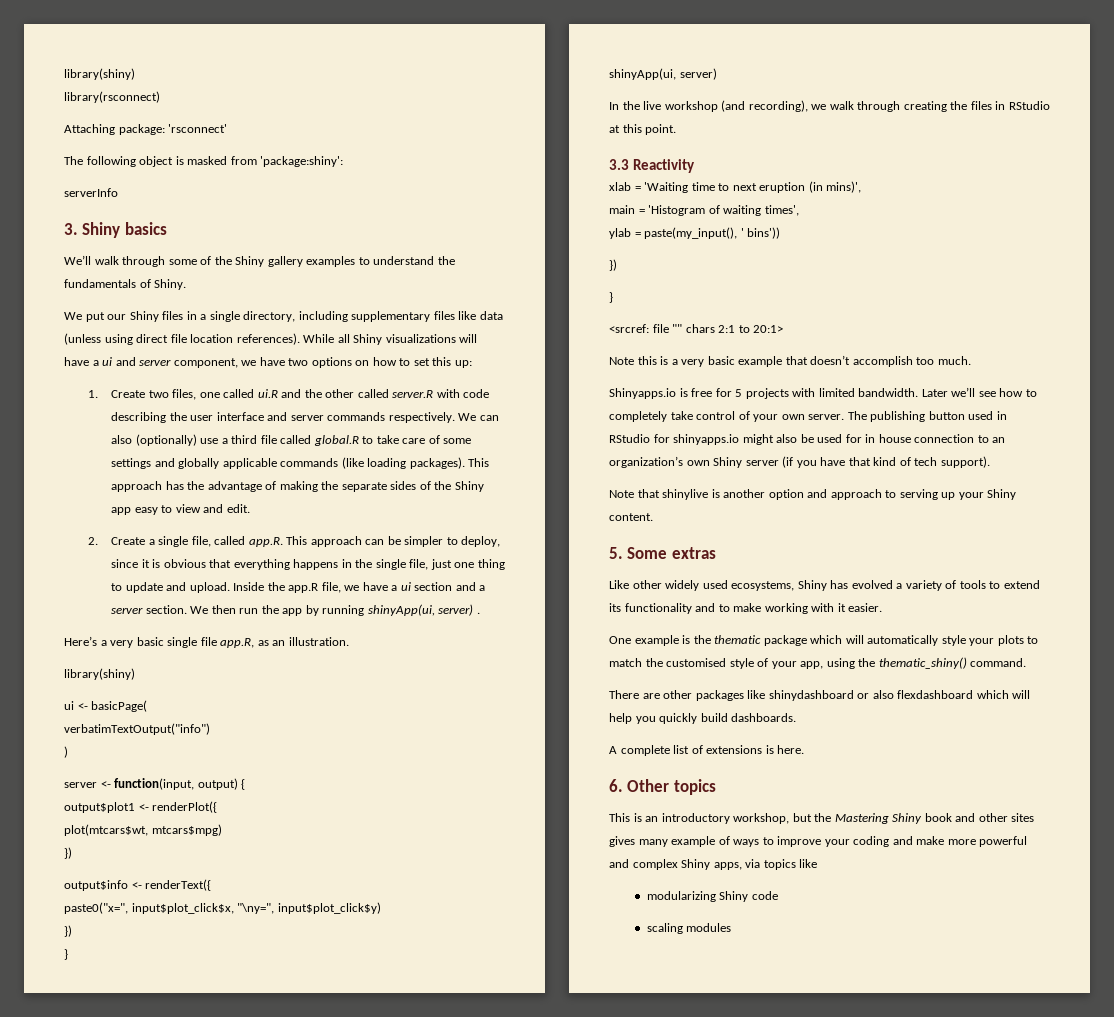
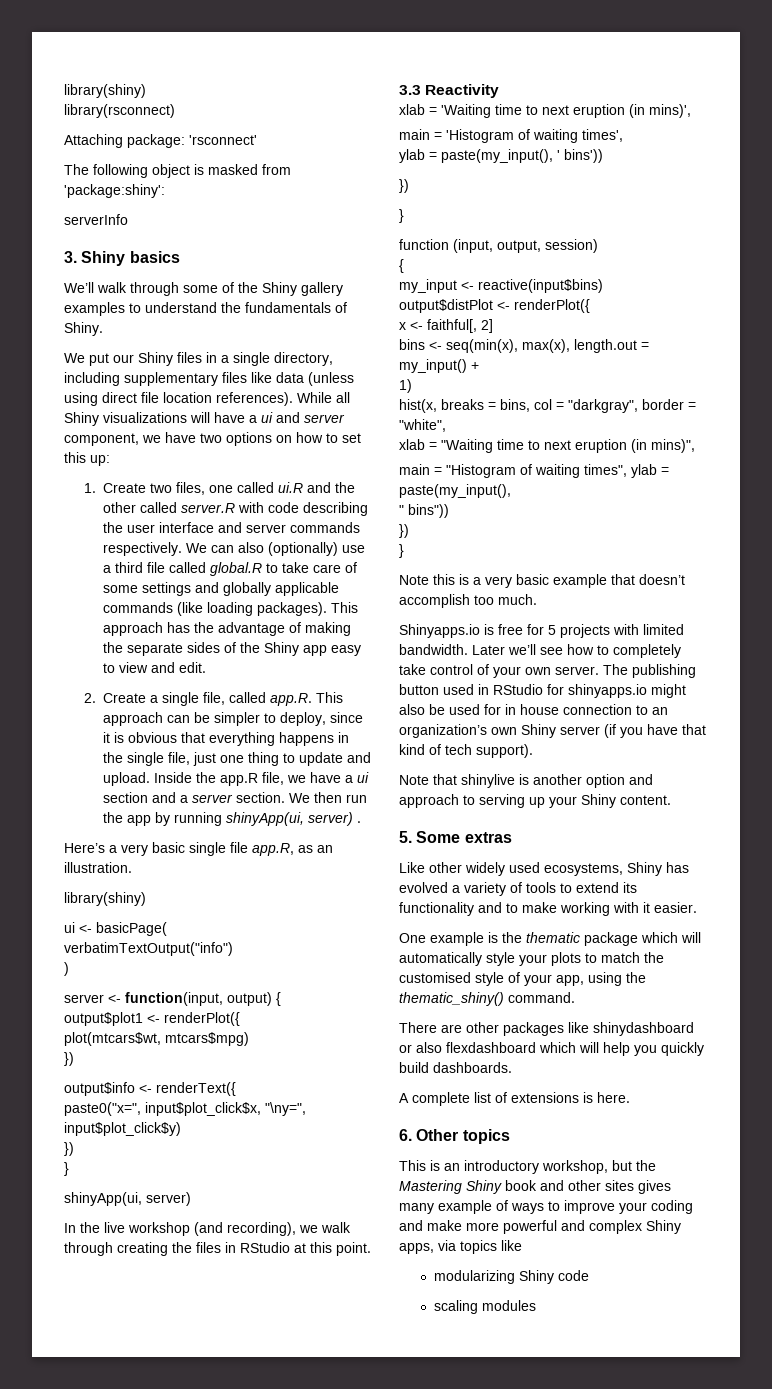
[609,324,784,333] <srcref: file "" chars 2:1 to 20:1> -> [399,239,598,253] [399,259,404,273] [399,279,603,293] [399,299,590,313] [399,319,493,333] [399,339,649,353] [399,359,479,373] [399,379,412,393] [399,399,696,413] [399,419,446,432] [399,439,695,453] [399,464,669,478] [399,484,511,498] [399,504,449,518] [399,524,409,538] [399,544,404,558] function (input, output, session) // { // my_input <- reactive(input$bins) // output$distPlot <- renderPlot({ // x <- faithful[, 2] // bins <- seq(min(x), max(x), length.out = my_input() + // 1) // hist(x, breaks = bins, col = "darkgray", border = "white", // xlab = "Waiting time to next eruption (in mins)", // main = "Histogram of waiting times", ylab = paste(my_input(), // " bins")) // }) // }

